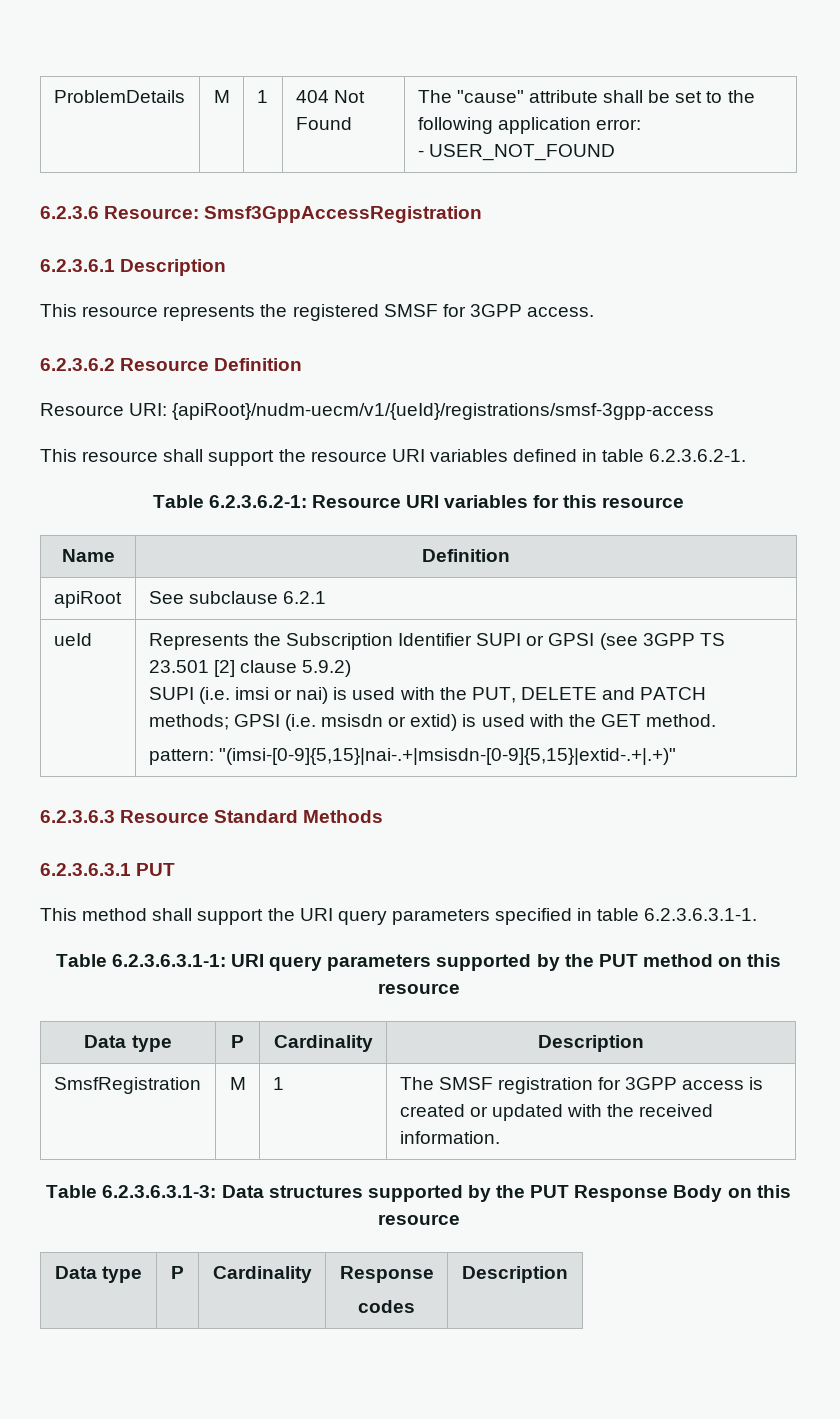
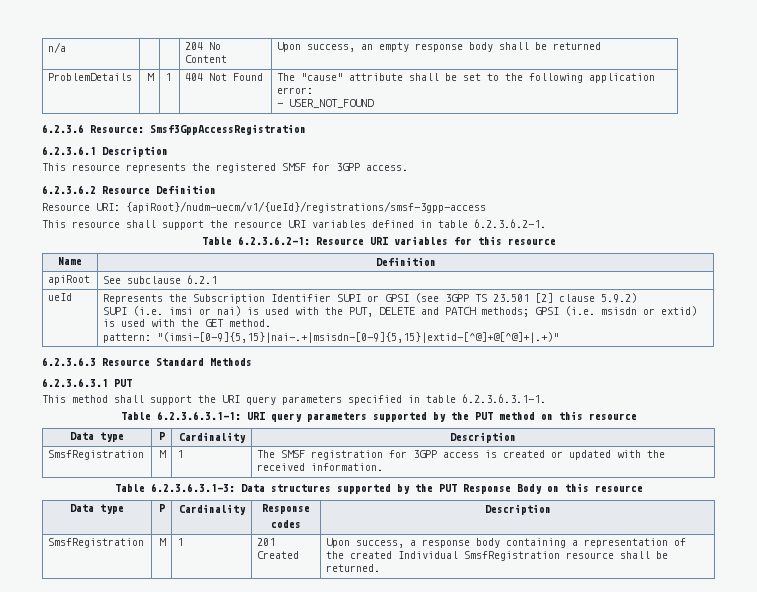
(53, 96) none -> [48,42,67,53] [185,42,222,50] [185,55,228,63] [277,42,602,52] n/a | | | 204 No Content | Upon success, an empty response body shall be returned //
[218,748,676,765] "(imsi-[0-9]{5,15}|nai-.+|msisdn-[0-9]{5,15}|extid-.+|.+)" -> [157,332,560,343] "(imsi-[0-9]{5,15}|nai-.+|msisdn-[0-9]{5,15}|extid-[^@]+@[^@]+|.+)"
(568, 1274) none -> [48,538,145,548] [158,538,166,546] [177,538,184,546] [257,538,276,546] [257,551,300,559] [326,538,687,548] [326,551,669,561] [326,564,381,572] // SmsfRegistration | M | 1 | 201 Created | Upon success, a response body containing a representation of the created Individual SmsfRegistration resource shall be returned.

